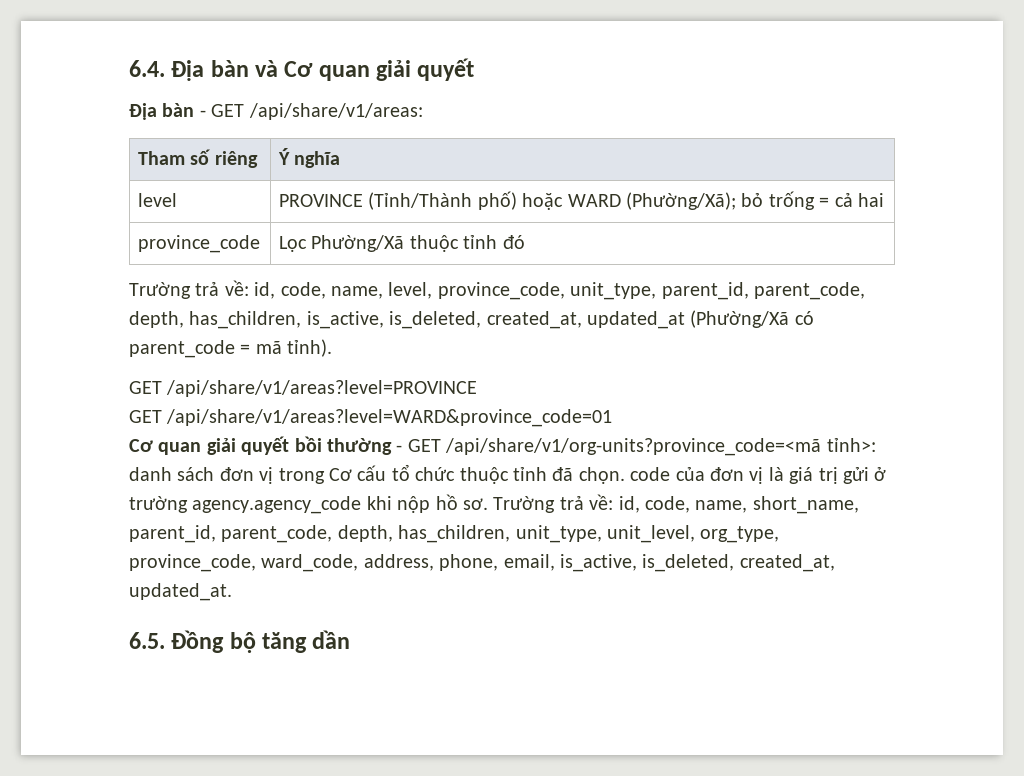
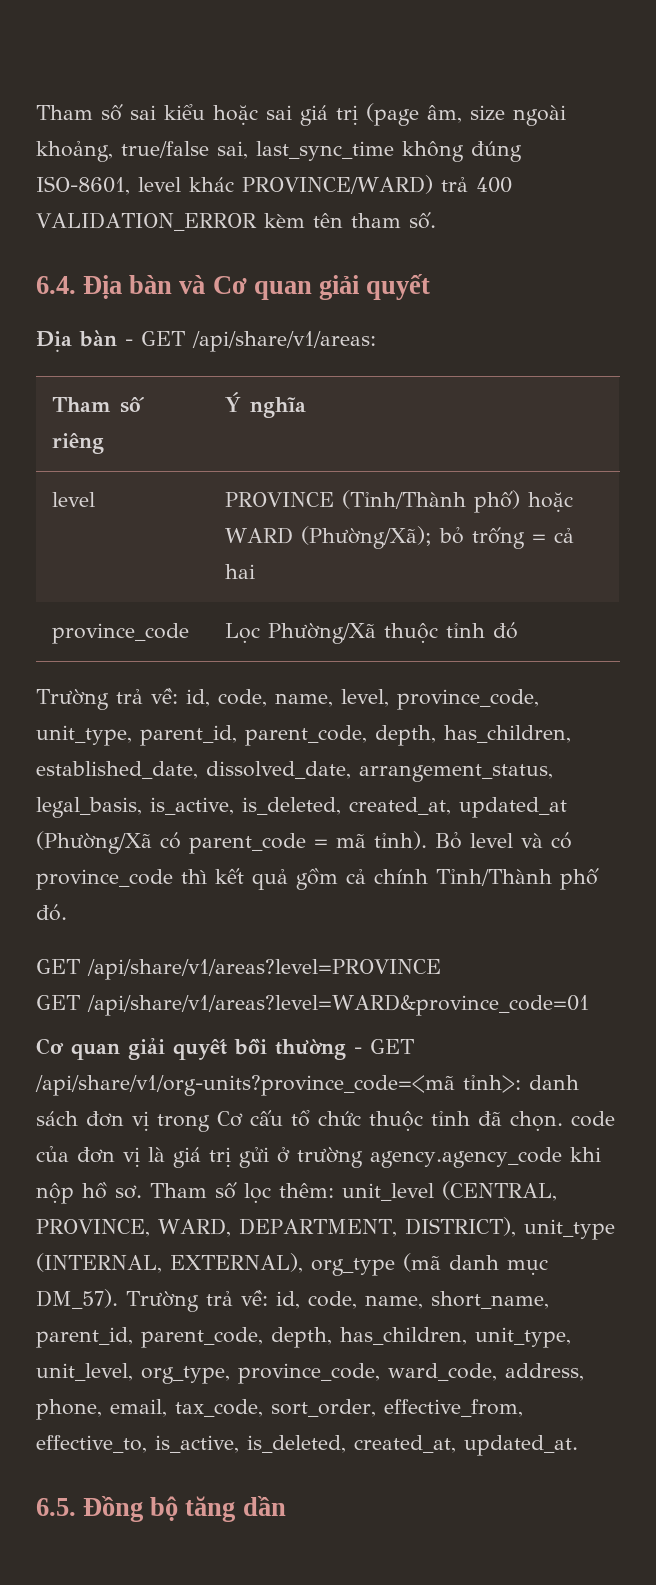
(129, 68) none -> [36,103,566,126] [36,141,522,162] [36,175,512,195] [36,212,436,231] Tham số sai kiểu hoặc sai giá trị (page âm, size ngoài khoảng, true/false sai, last_sync_time không đúng ISO-8601, level khác PROVINCE/WARD) trả 400 VALIDATION_ERROR kèm tên tham số. //
(302, 320) none -> [36,761,553,782] [36,797,142,818] established_date, dissolved_date, arrangement_status, legal_basis,
(333, 348) none -> [435,832,572,849] [36,868,599,890] [36,904,67,921] Bỏ level và có province_code thì kết quả gồm cả chính Tỉnh/Thành phố đó.
(488, 504) none -> [150,1181,557,1203] [36,1217,615,1240] [36,1253,548,1276] [36,1289,118,1309] Tham số lọc thêm: unit_level (CENTRAL, PROVINCE, WARD, DEPARTMENT, DISTRICT), unit_type (INTERNAL, EXTERNAL), org_type (mã danh mục DM_57).
(555, 562) none -> [175,1399,523,1417] [36,1435,147,1453] tax_code, sort_order, effective_from, effective_to,

